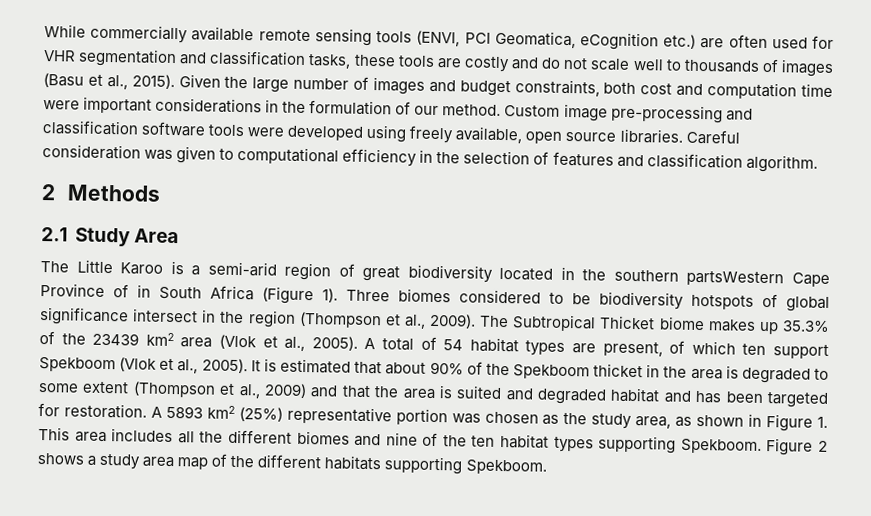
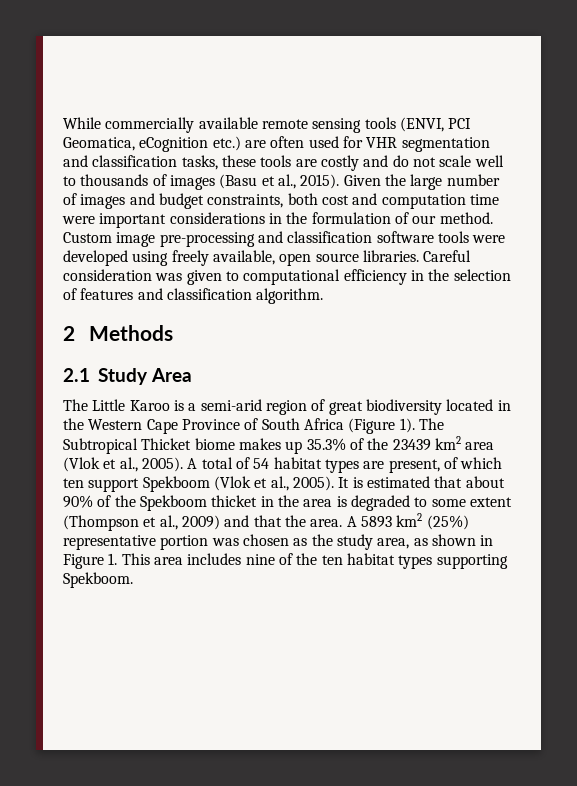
[613,269,785,287] southern partsWestern -> [88,419,143,430] Western
[137,284,151,298] in -> (259, 424) none
[346,288,830,312] [39,307,477,329] Three biomes considered to be biodiversity hotspots of global significance intersect in the region (Thompson et al., 2009). -> (415, 425) none
[402,385,829,408] [38,402,147,419] area is suited and degraded habitat and has been targeted for restoration. -> [310,519,343,527] area.
[177,429,382,447] all the different biomes and -> (242, 559) none
[766,438,828,456] [37,452,547,475] Figure 2 shows a study area map of the different habitats supporting Spekboom. -> (133, 580) none

